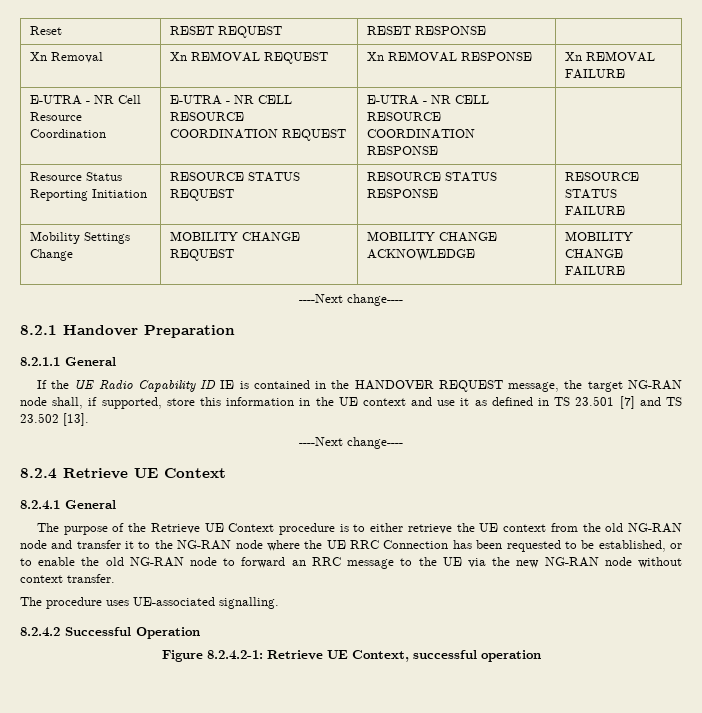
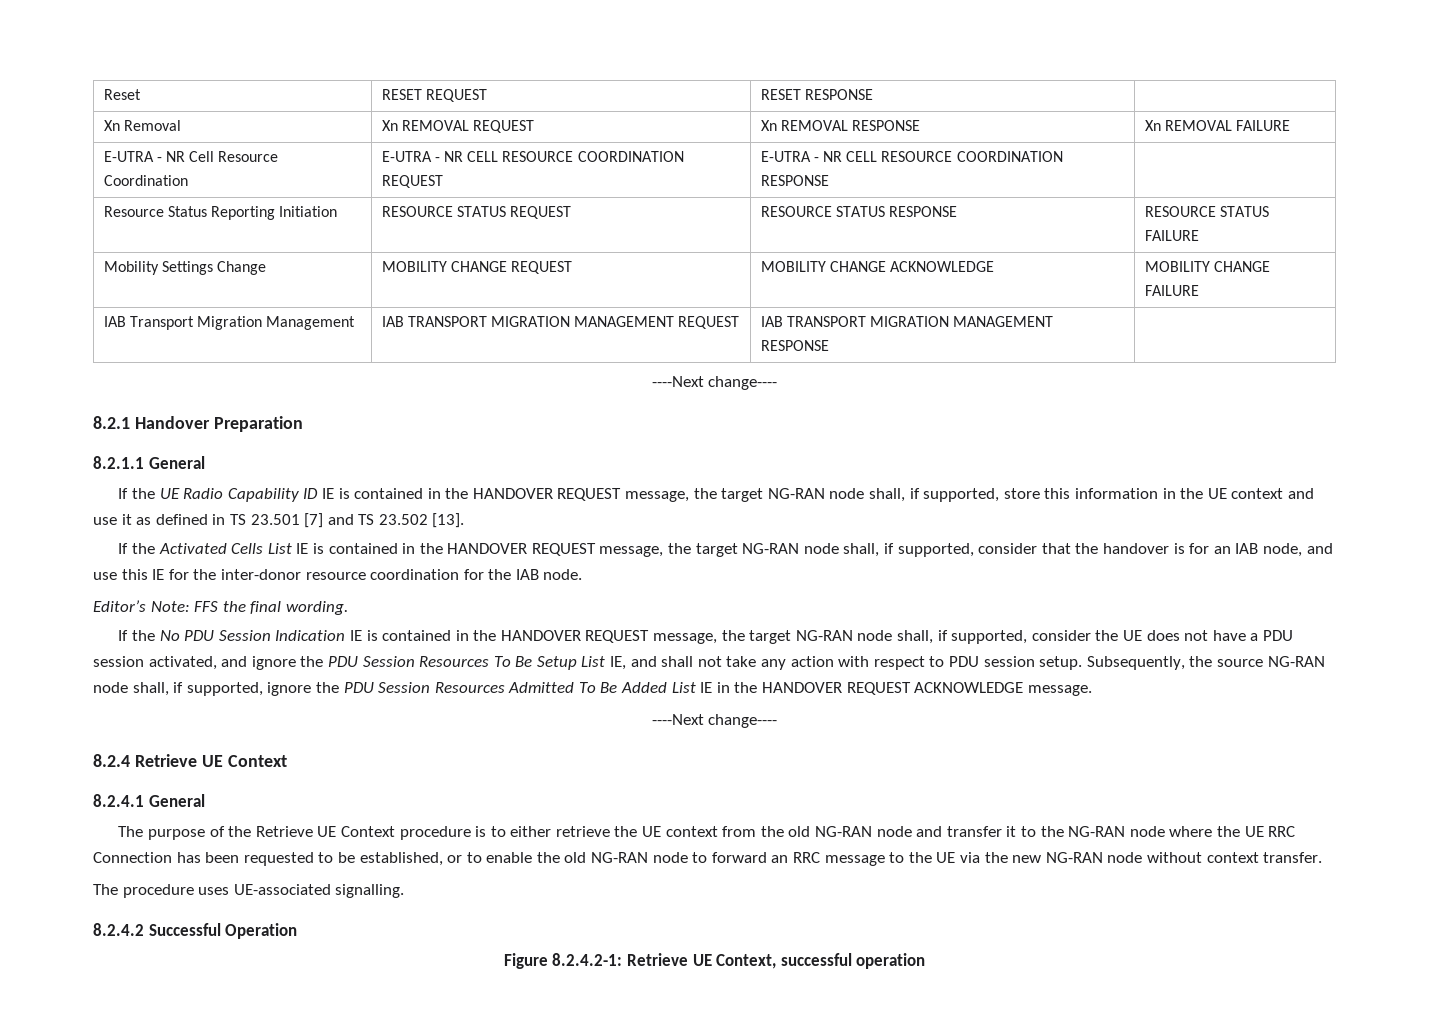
(626, 271) none -> [103,316,356,330] [381,316,740,329] [760,316,1054,327] [760,340,829,351] // IAB Transport Migration Management | IAB TRANSPORT MIGRATION MANAGEMENT REQUEST | IAB TRANSPORT MIGRATION MANAGEMENT RESPONSE |
(89, 419) none -> [118,543,1333,557] [93,569,583,580] [93,600,348,615] [118,630,1293,644] [93,656,1325,670] [93,682,1092,696] // If the Activated Cells List IE is contained in the HANDOVER REQUEST message, the target NG-RAN node shall, if supported, consider that the handover is for an IAB node, and use this IE for the inter-donor resource coordination for the IAB node. // Editor’s Note: FFS the final wording. // If the No PDU Session Indication IE is contained in the HANDOVER REQUEST message, the target NG-RAN node shall, if supported, consider the UE does not have a PDU session activated, and ignore the PDU Session Resources To Be Setup List IE, and shall not take any action with respect to PDU session setup. Subsequently, the source NG-RAN node shall, if supported, ignore the PDU Session Resources Admitted To Be Added List IE in the HANDOVER REQUEST ACKNOWLEDGE message.

